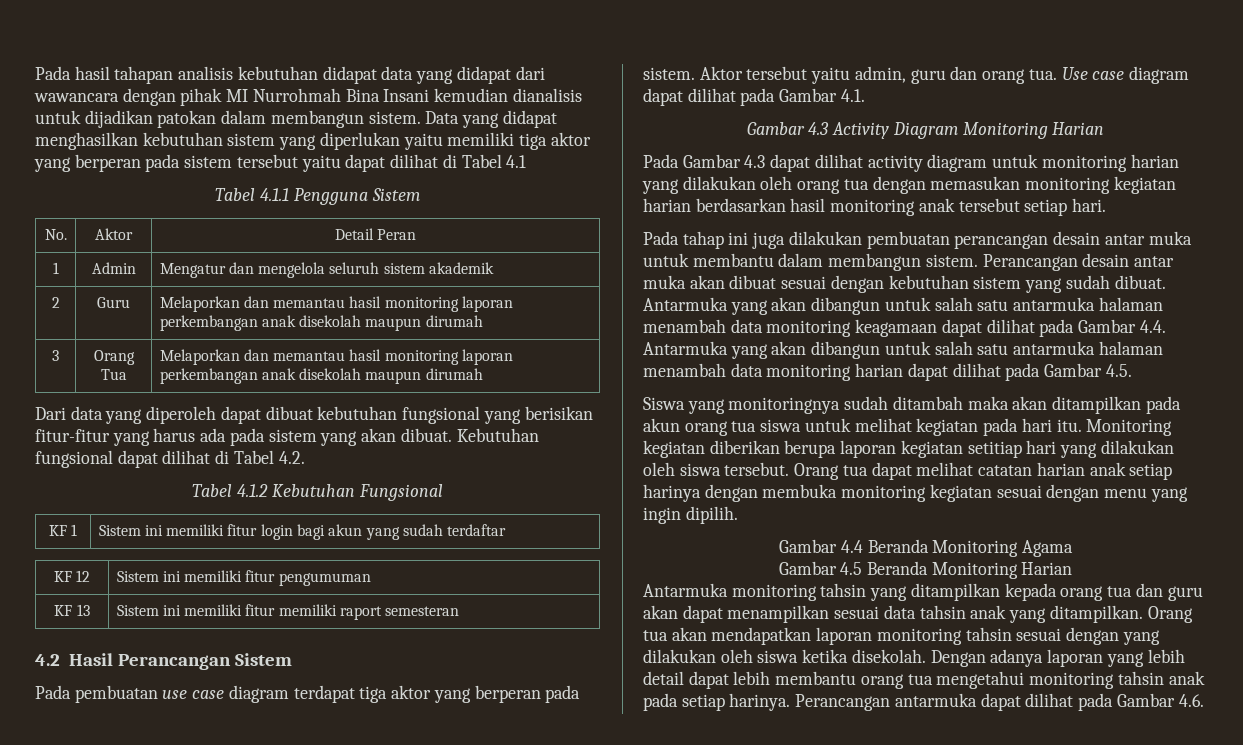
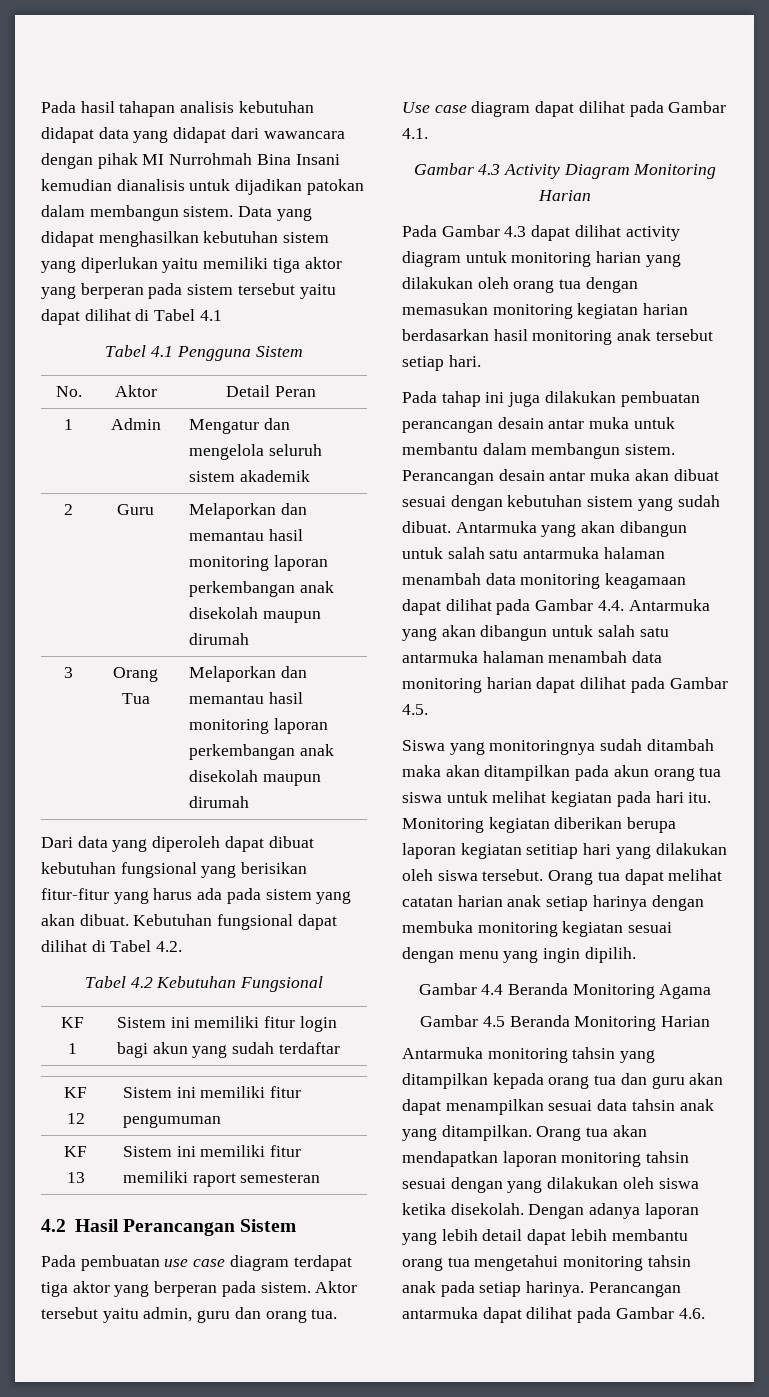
[260,188,290,201] 4.1.1 -> [151,346,174,357] 4.1
[237,484,269,497] 4.1.2 -> [130,977,153,988] 4.2

